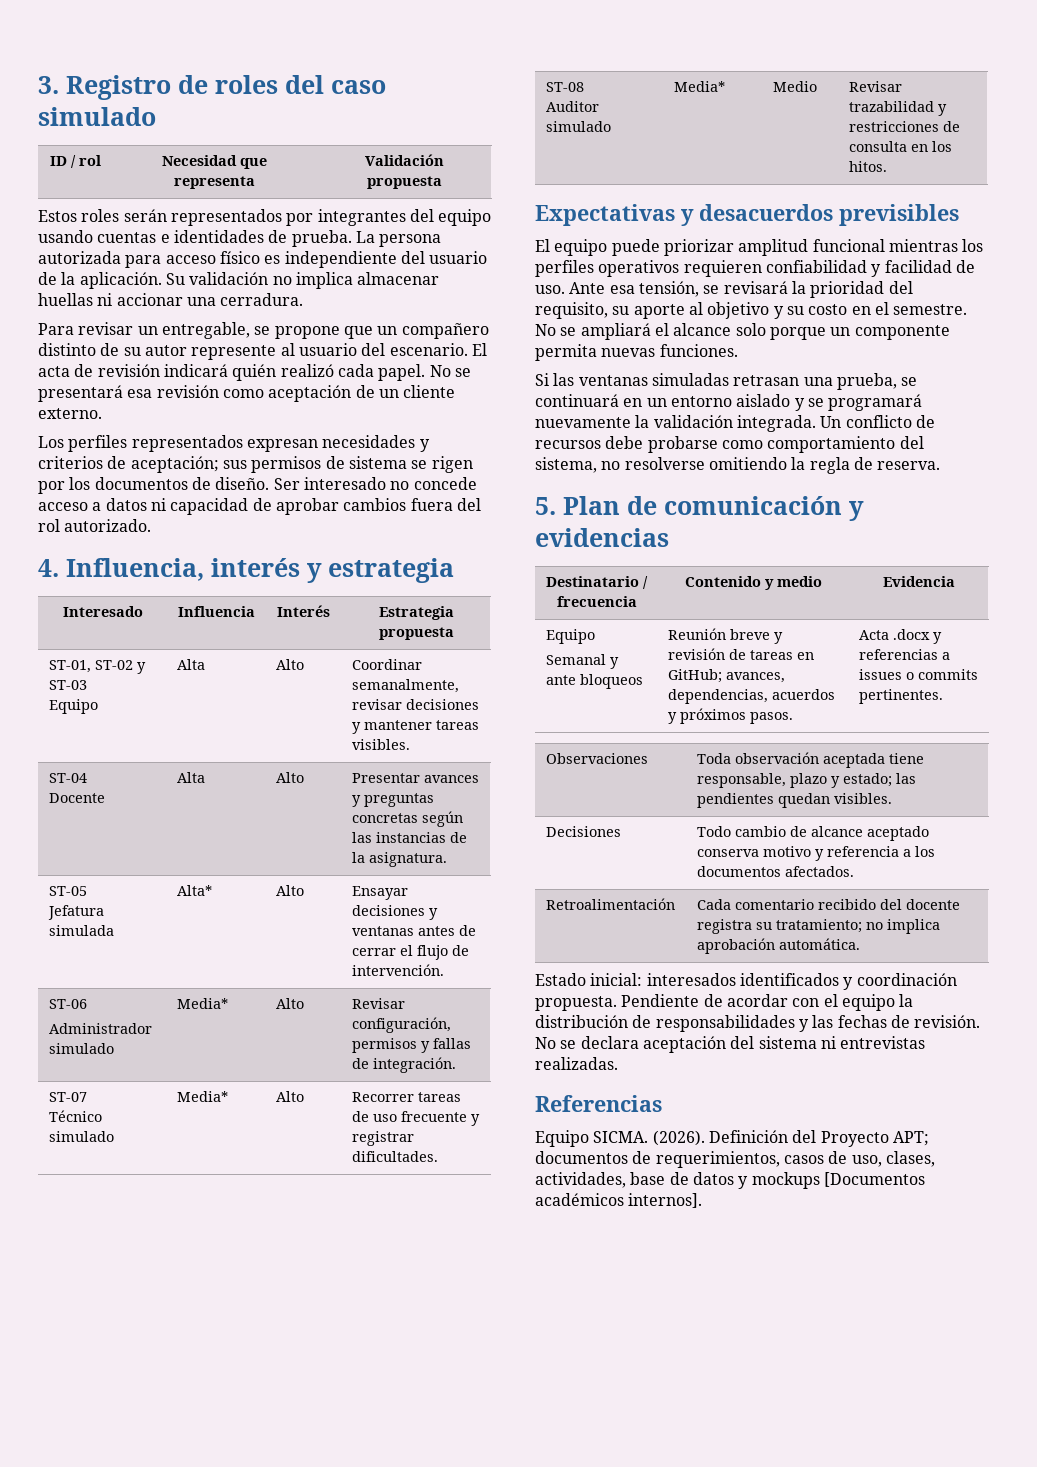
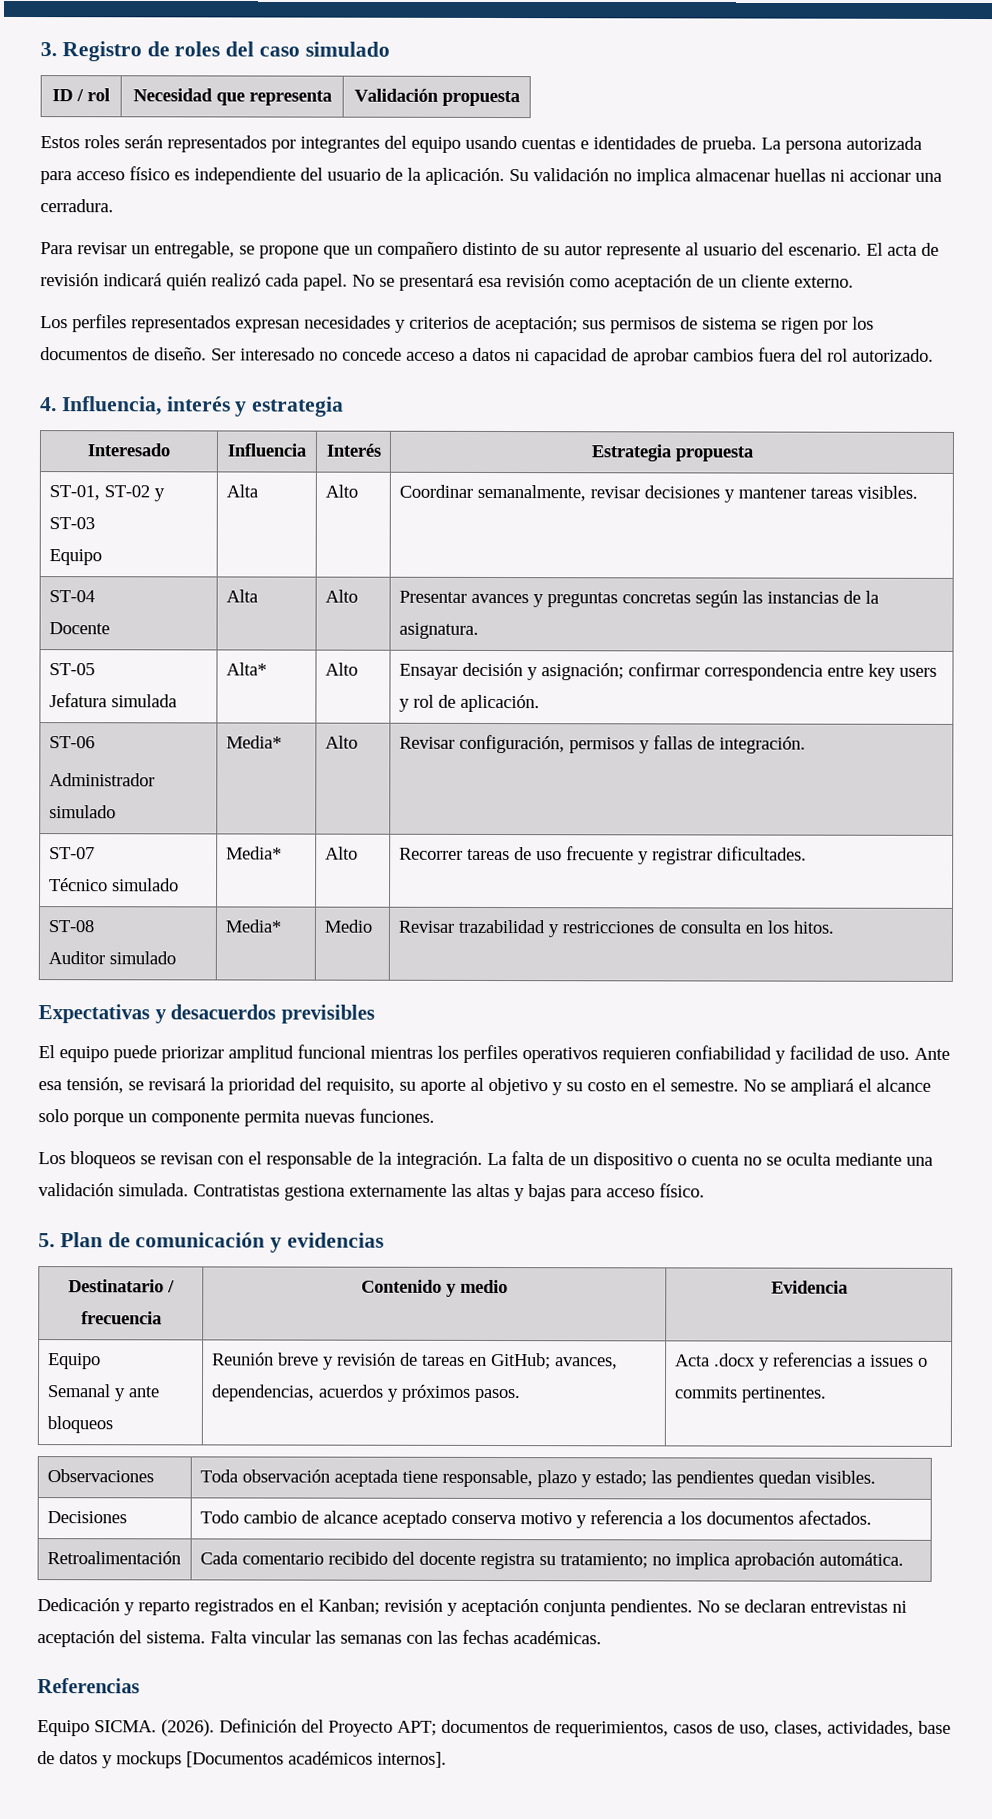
[351,905,438,920] [351,925,476,936] [351,945,469,960] [351,964,444,976] decisiones y ventanas antes de cerrar el flujo de intervención. -> [461,662,937,681] [398,694,540,713] decisión y asignación; confirmar correspondencia entre key users y rol de aplicación.
[535,373,918,390] [535,394,923,411] [535,415,935,432] [535,436,924,453] [535,457,941,474] Si las ventanas simuladas retrasan una prueba, se continuará en un entorno aislado y se programará nuevamente la validación integrada. Un conflicto de recursos debe probarse como comportamiento del sistema, no resolverse omitiendo la regla de reserva. -> [38,1151,933,1170] [38,1183,705,1202] Los bloqueos se revisan con el responsable de la integración. La falta de un dispositivo o cuenta no se oculta mediante una validación simulada. Contratistas gestiona externamente las altas y bajas para acceso físico.
[535,973,957,990] [535,994,914,1011] [535,1015,981,1032] [535,1036,926,1053] [535,1057,618,1070] Estado inicial: interesados identificados y coordinación propuesta. Pendiente de acordar con el equipo la distribución de responsabilidades y las fechas de revisión. No se declara aceptación del sistema ni entrevistas realizadas. -> [37,1598,907,1617] [37,1629,602,1648] Dedicación y reparto registrados en el Kanban; revisión y aceptación conjunta pendientes. No se declaran entrevistas ni aceptación del sistema. Falta vincular las semanas con las fechas académicas.

